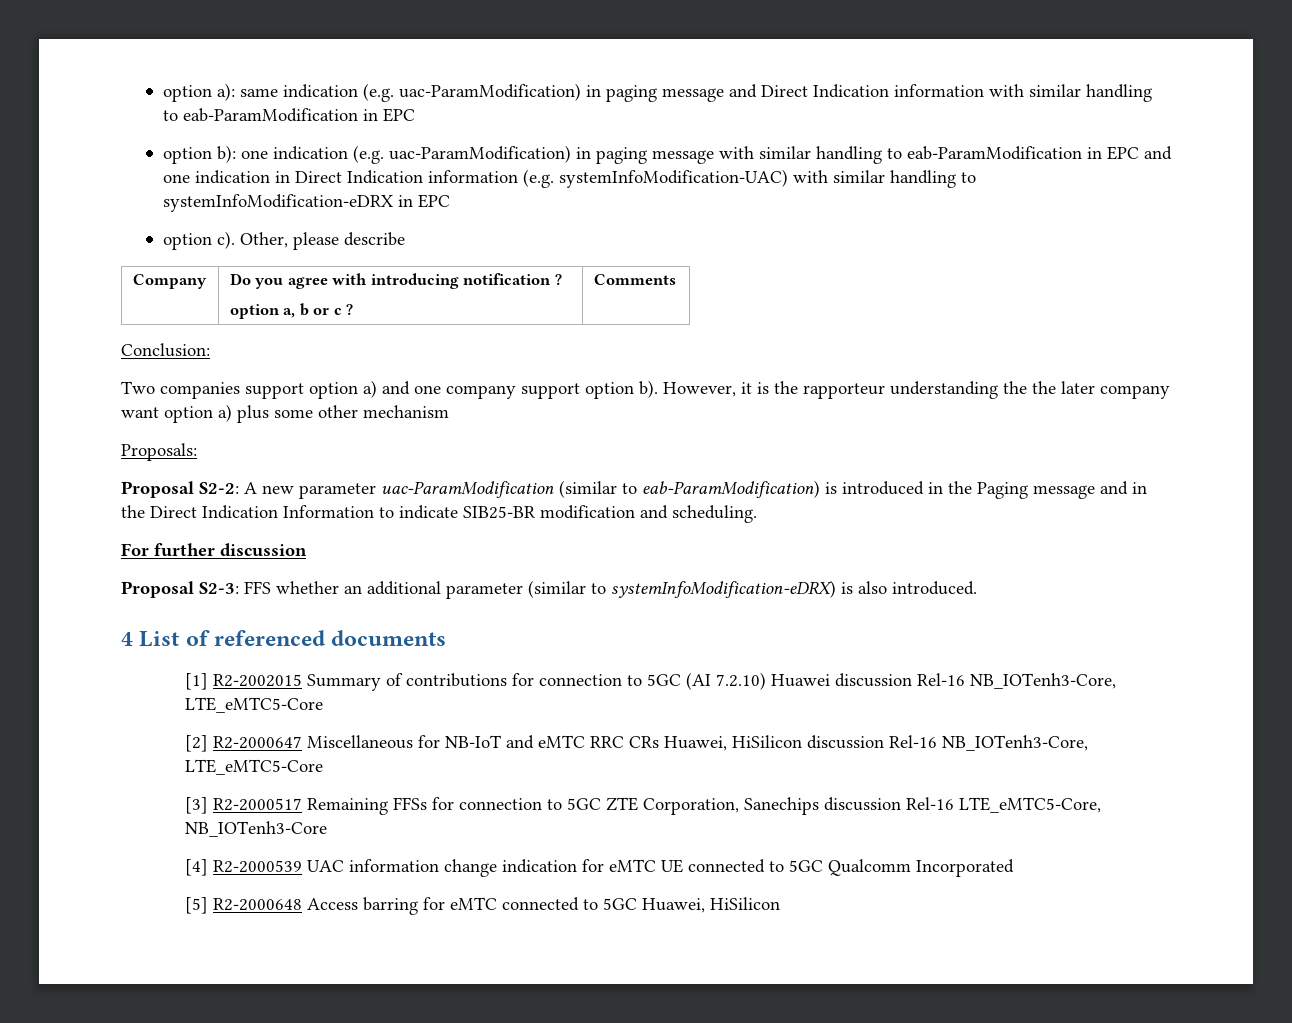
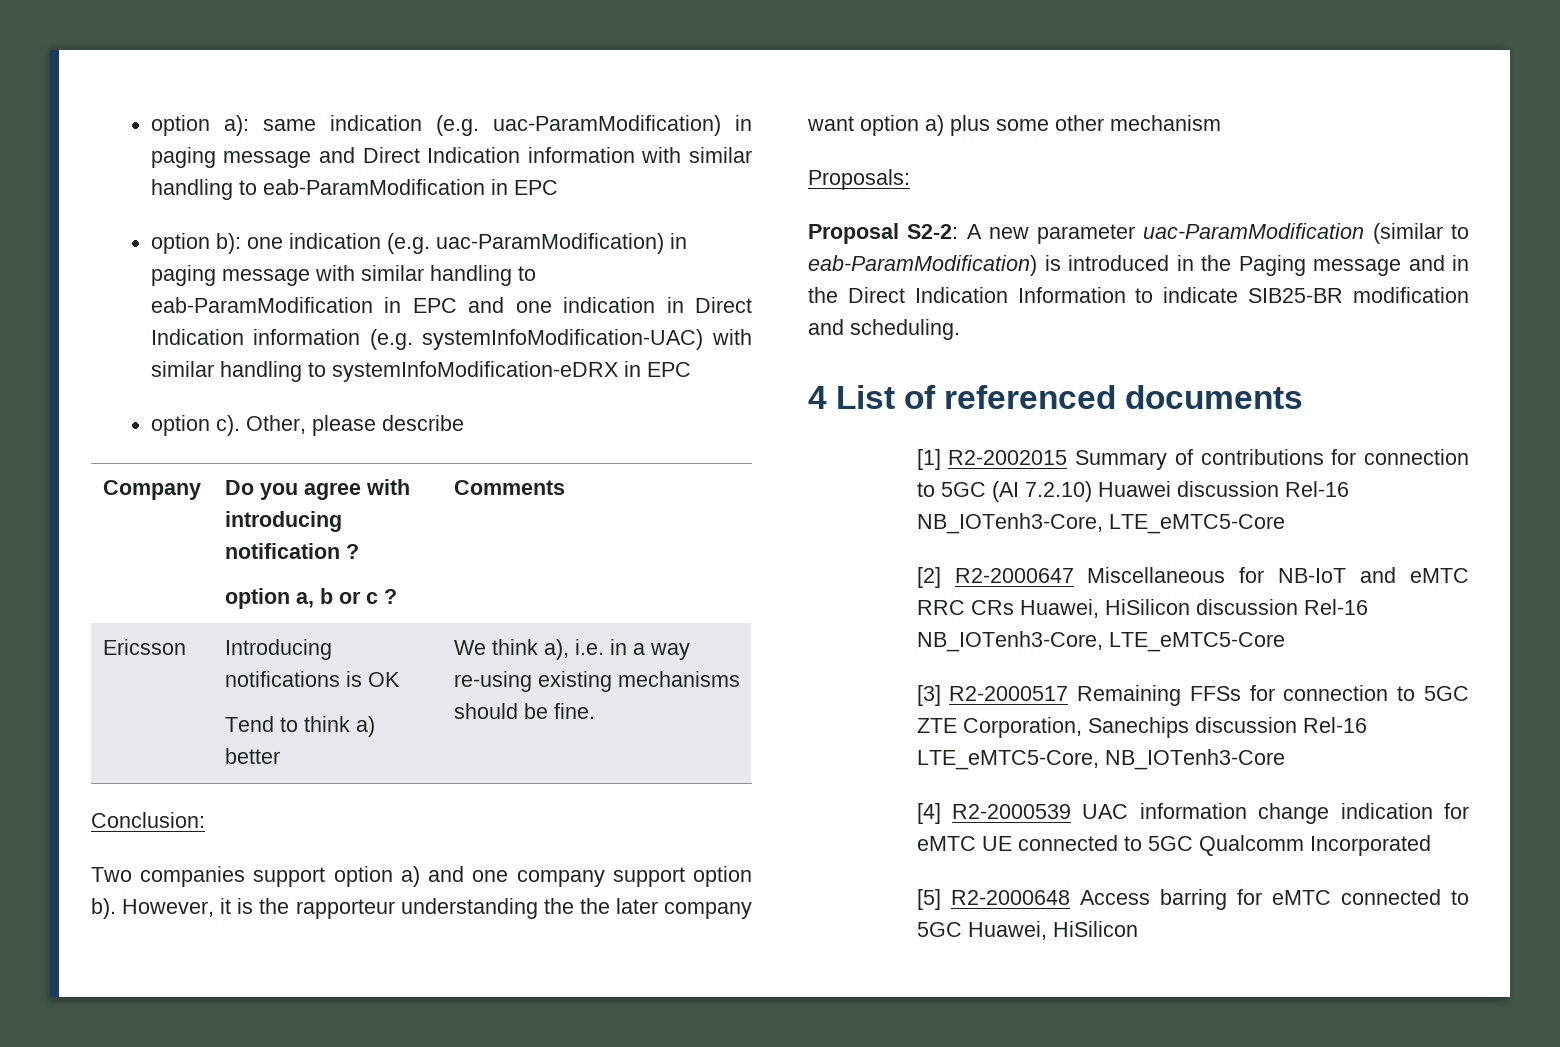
(676, 279) none -> [102,639,186,655] [224,639,332,660] [224,671,400,687] [224,716,375,737] [224,748,280,764] [453,639,690,660] [453,671,740,692] [453,703,595,719] // Ericsson | Introducing notifications is OK // Tend to think a) better | We think a), i.e. in a way re-using existing mechanisms should be fine.
[121,543,307,557] [121,580,977,599] // For further discussion // Proposal S2-3: FFS whether an additional parameter (similar to systemInfoModification-eDRX) is also introduced. -> (960, 329) none

